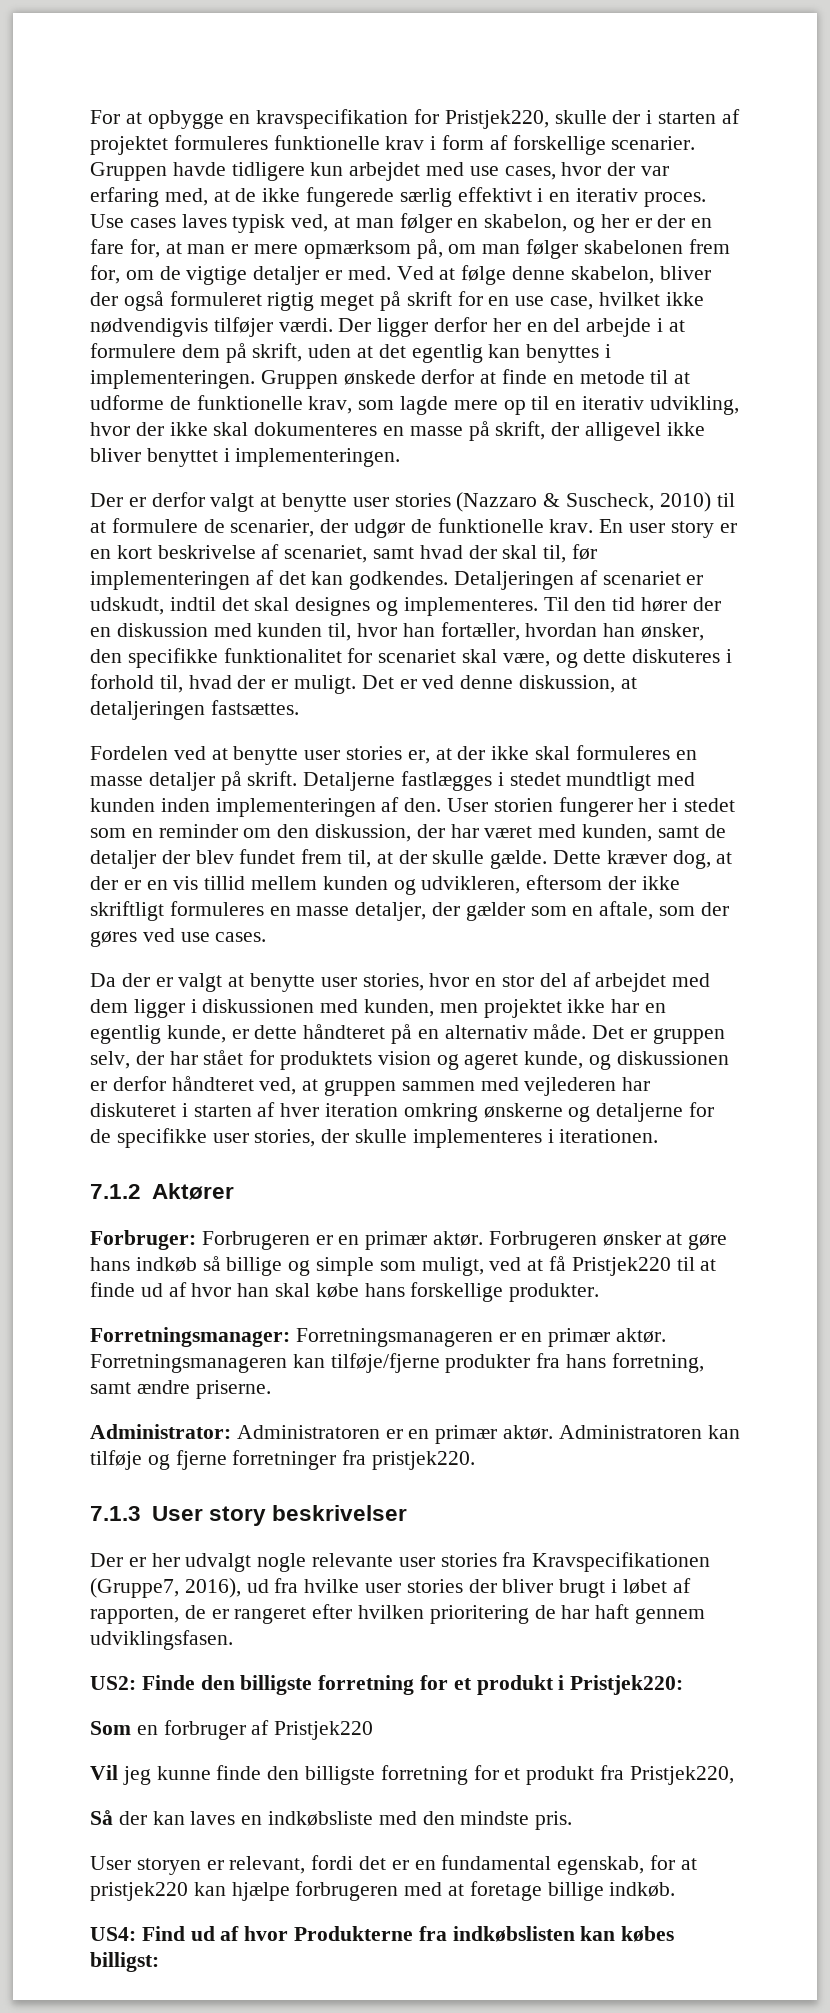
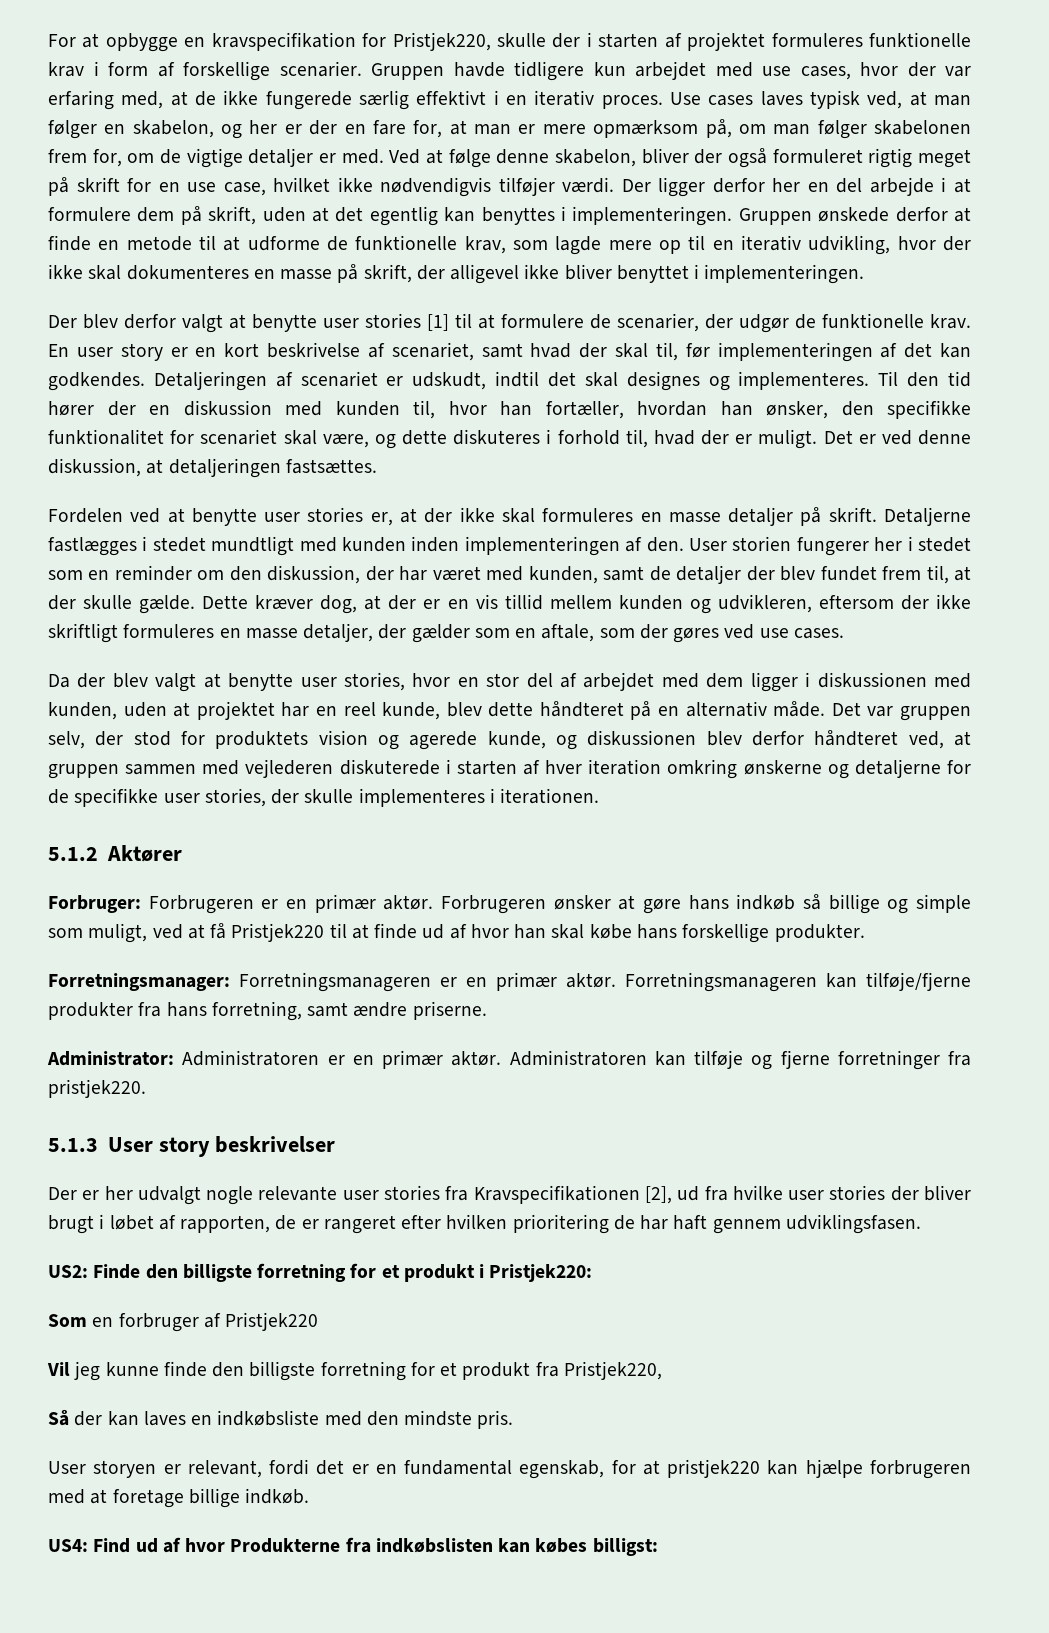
[128,497,146,507] er -> [83,314,118,329] blev
[456,492,711,512] (Nazzaro & Suscheck, 2010) -> [427,314,449,331] [1]
[155,977,173,987] er -> [112,673,148,688] blev
[439,999,667,1018] [90,1025,249,1044] men projektet ikke har en egentlig kunde, er -> [123,701,482,720] uden at projektet har en reel kunde, blev
[630,1029,648,1039] er -> [867,706,894,717] var
[169,1050,244,1065] har stået -> [133,731,171,746] stod
[464,1053,519,1070] ageret -> [409,731,478,750] agerede
[90,1081,107,1091] er -> [706,731,742,746] blev
[622,1077,651,1091] [90,1103,176,1117] har diskuteret -> [339,759,440,775] diskuterede
[90,1184,141,1199] 7.1.2 -> [48,847,98,861] 5.1.2
[90,1506,141,1521] 7.1.3 -> [48,1138,98,1152] 5.1.3
[90,1578,241,1598] (Gruppe7, 2016), -> [644,1186,672,1204] [2],

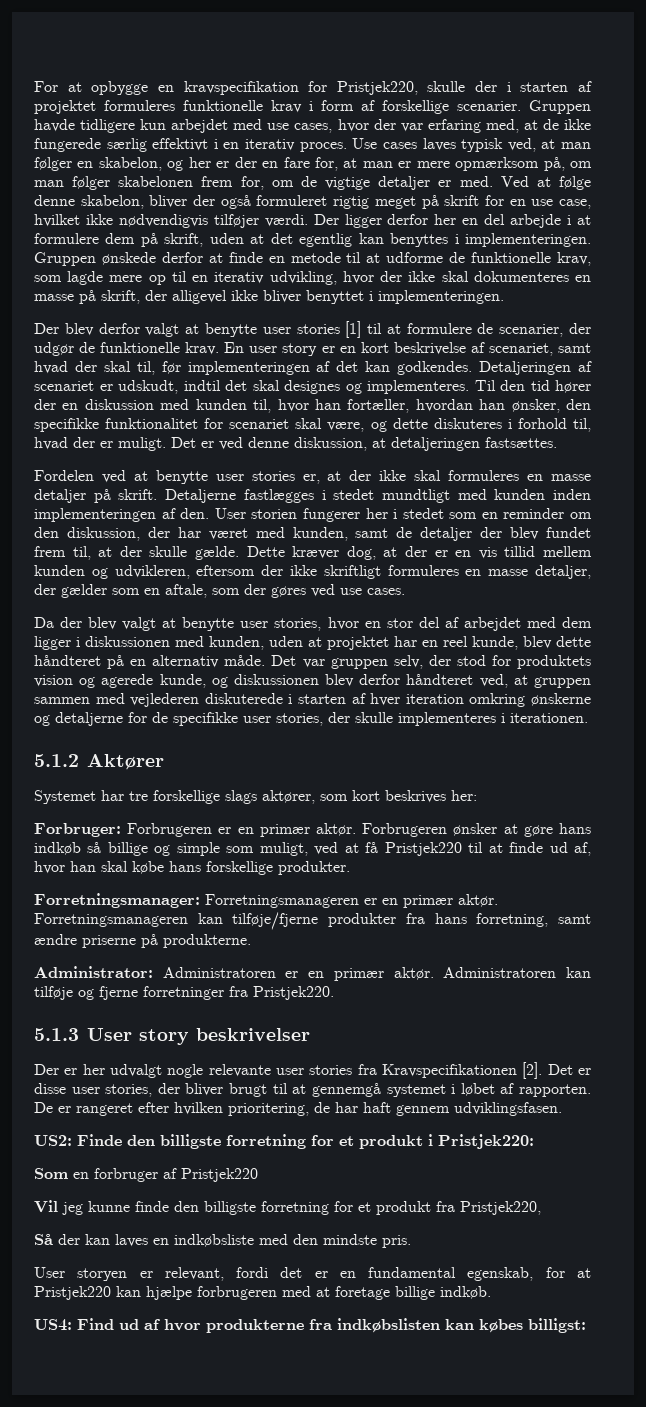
(182, 853) none -> [34,790,477,804] // Systemet har tre forskellige slags aktører, som kort beskrives her:
[449,924,467,939] af -> [573,842,591,856] af,
[412,1001,487,1020] priserne. -> [82,934,251,948] priserne på produkterne.
[48,1079,146,1098] pristjek220. -> [253,986,334,1000] Pristjek220.
[644,1185,971,1204] [48,1215,94,1234] [2], ud fra hvilke user stories der bliver brugt -> [522,1062,591,1079] [34,1083,446,1097] [2]. Det er disse user stories, der bliver brugt til at gennemgå systemet
[180,1215,297,1233] rapporten, de -> [519,1084,592,1097] [34,1102,53,1113] rapporten. De
[512,1214,609,1234] prioritering -> [228,1103,309,1116] prioritering,
[667,1459,761,1478] pristjek220 -> [34,1286,111,1300] Pristjek220
[230,1538,341,1553] Produkterne -> [206,1319,304,1333] produkterne

